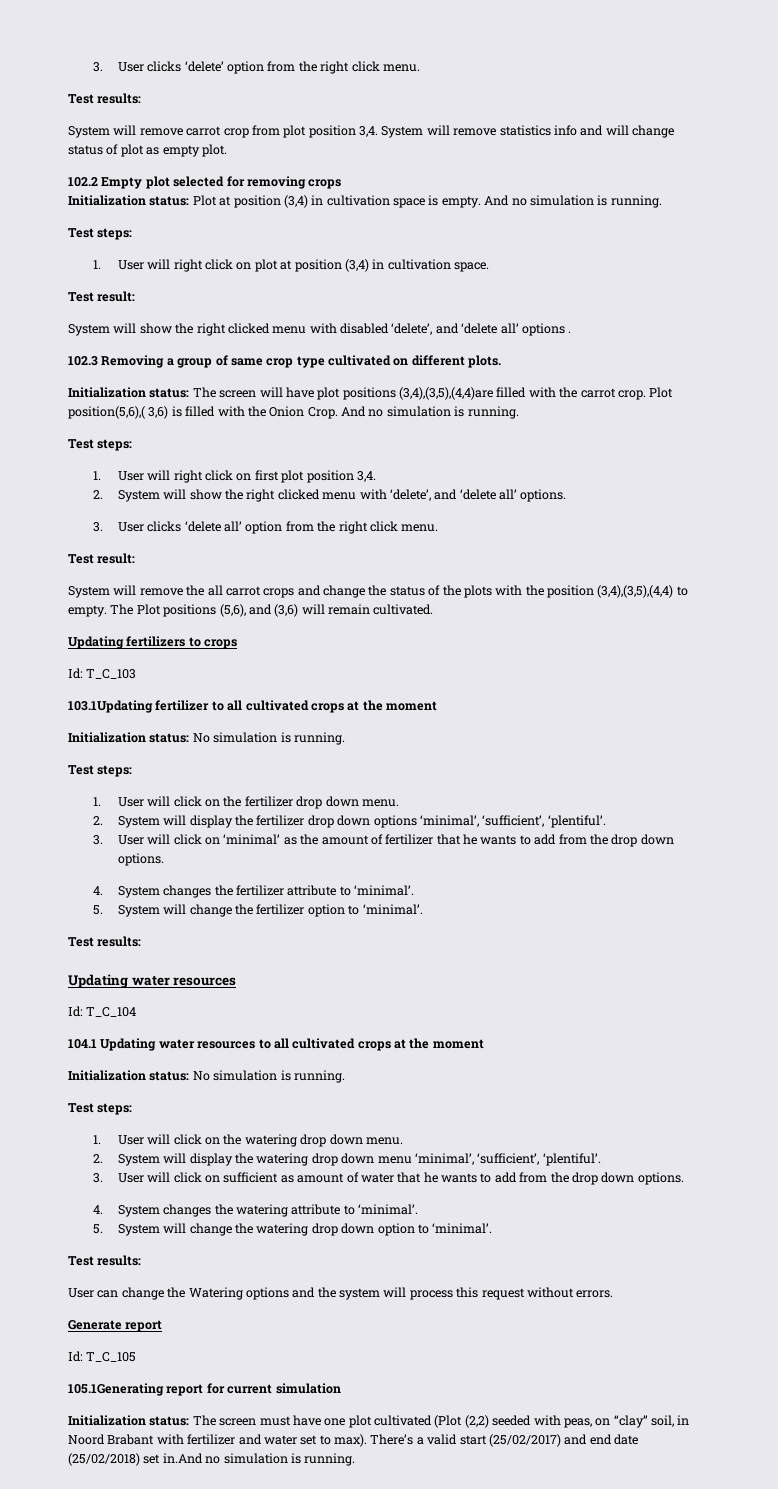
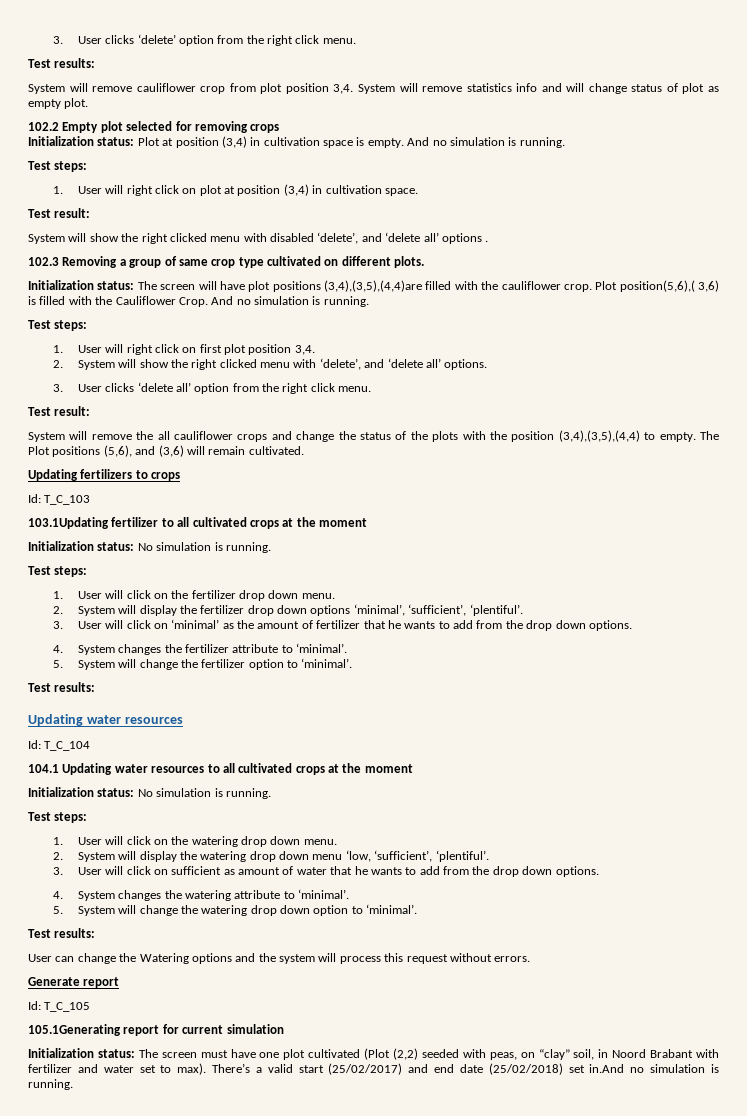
[186,126,222,136] carrot -> [136,83,196,92] cauliflower
[580,388,616,398] carrot -> [501,281,561,290] cauliflower
[269,406,305,417] Onion -> [115,296,176,305] Cauliflower
[225,586,261,596] carrot -> [174,431,233,440] cauliflower
[414,1153,474,1165] ‘minimal’, -> [345,850,371,862] ‘low,

